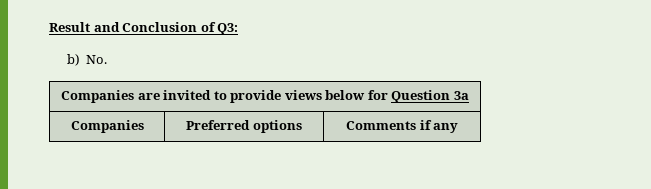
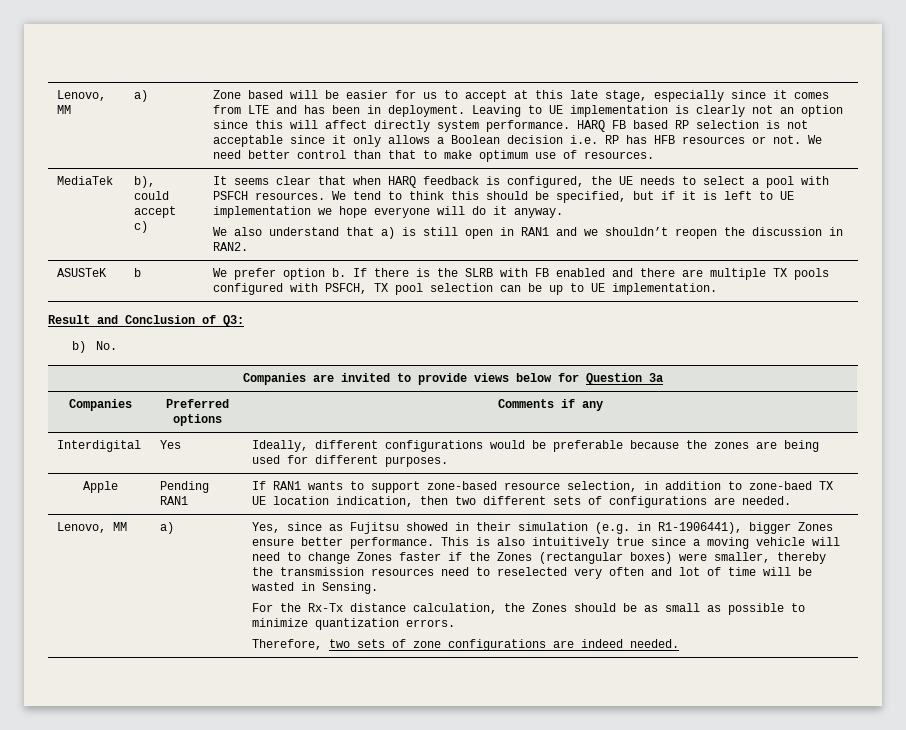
(49, 27) none -> [57,90,107,101] [57,105,72,114] [134,90,149,102] [213,90,830,102] [213,105,844,117] [213,120,809,132] [213,135,823,147] [213,150,655,162] [57,176,114,185] [134,176,156,188] [134,191,170,200] [134,206,177,218] [134,221,149,233] [213,176,830,188] [213,191,795,203] [213,206,564,218] [213,227,844,239] [213,242,249,251] [57,268,108,277] [134,268,142,277] [213,268,830,280] [213,283,718,295] Lenovo, MM | a) | Zone based will be easier for us to accept at this late stage, especially since it comes from LTE and has been in deployment. Leaving to UE implementation is clearly not an option since this will affect directly system performance. HARQ FB based RP selection is not acceptable since it only allows a Boolean decision i.e. RP has HFB resources or not. We need better control than that to make optimum use of resources. // MediaTek | b), could accept c) | It seems clear that when HARQ feedback is configured, the UE needs to select a pool with PSFCH resources. We tend to think this should be specified, but if it is left to UE implementation we hope everyone will do it anyway. // We also understand that a) is still open in RAN1 and we shouldn’t reopen the discussion in RAN2. // ASUSTeK | b | We prefer option b. If there is the SLRB with FB enabled and there are multiple TX pools configured with PSFCH, TX pool selection can be up to UE implementation. //
(459, 128) none -> [57,440,142,452] [160,440,182,449] [252,440,820,452] [252,455,449,467] [82,481,118,493] [160,481,210,493] [160,496,189,505] [252,481,834,493] [252,496,792,508] [57,522,128,533] [160,522,175,534] [252,522,834,534] [252,537,841,549] [252,552,827,564] [252,567,813,579] [252,582,379,594] [252,603,806,615] [252,618,456,630] [252,639,680,651] // Interdigital | Yes | Ideally, different configurations would be preferable because the zones are being used for different purposes. // Apple | Pending RAN1 | If RAN1 wants to support zone-based resource selection, in addition to zone-baed TX UE location indication, then two different sets of configurations are needed. // Lenovo, MM | a) | Yes, since as Fujitsu showed in their simulation (e.g. in R1-1906441), bigger Zones ensure better performance. This is also intuitively true since a moving vehicle will need to change Zones faster if the Zones (rectangular boxes) were smaller, thereby the transmission resources need to reselected very often and lot of time will be wasted in Sensing. // For the Rx-Tx distance calculation, the Zones should be as small as possible to minimize quantization errors. // Therefore, two sets of zone configurations are indeed needed.

